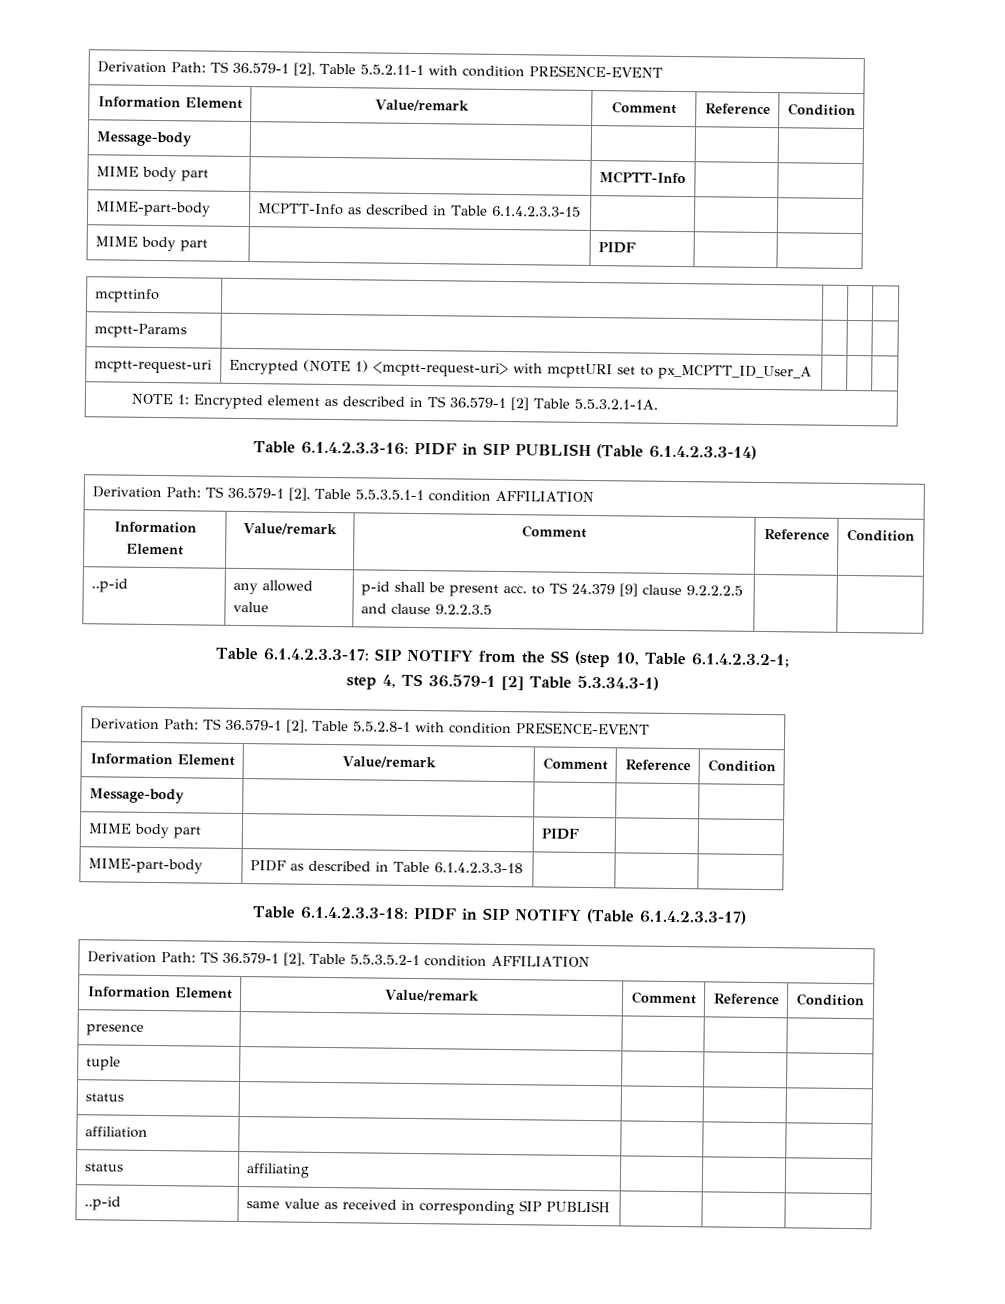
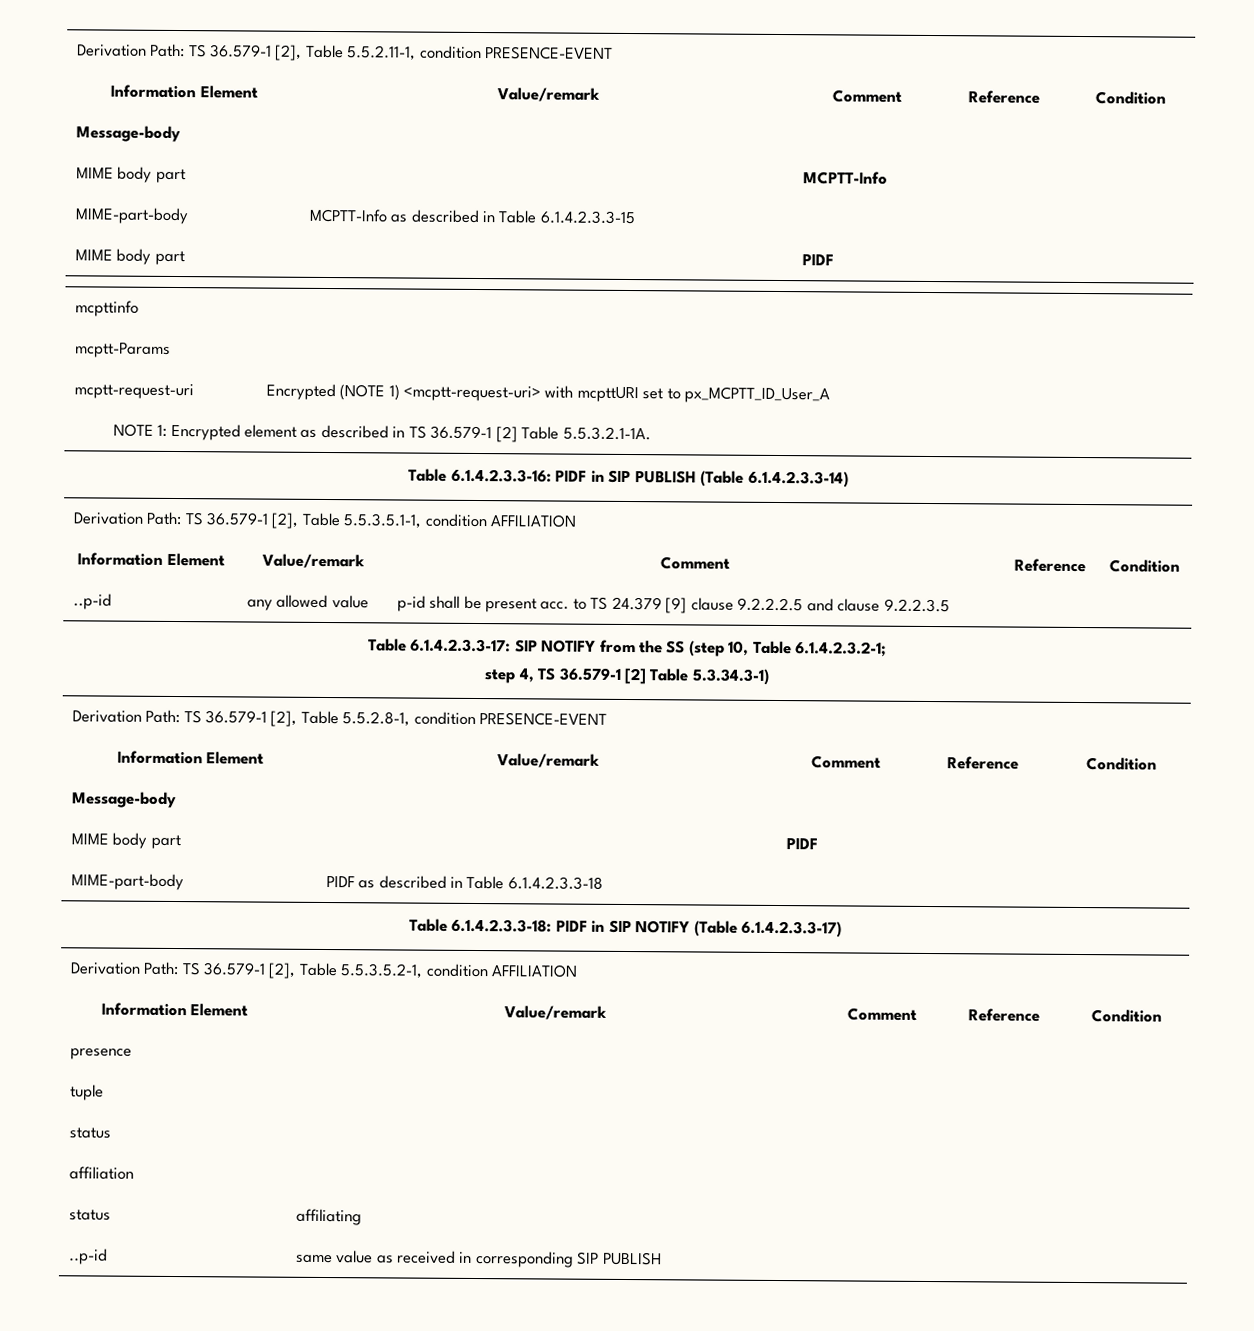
[96,61,458,76] Derivation Path: TS 36.579-1 [2], Table 5.5.2.11-1 with -> [76,43,417,61] Derivation Path: TS 36.579-1 [2], Table 5.5.2.11-1,
[354,489,424,501] 5.5.3.5.1-1 -> [343,513,423,529] 5.5.3.5.1-1,
[352,721,445,733] 5.5.2.8-1 with -> [342,711,411,727] 5.5.2.8-1,
[349,954,420,966] 5.5.3.5.2-1 -> [340,963,424,979] 5.5.3.5.2-1,

